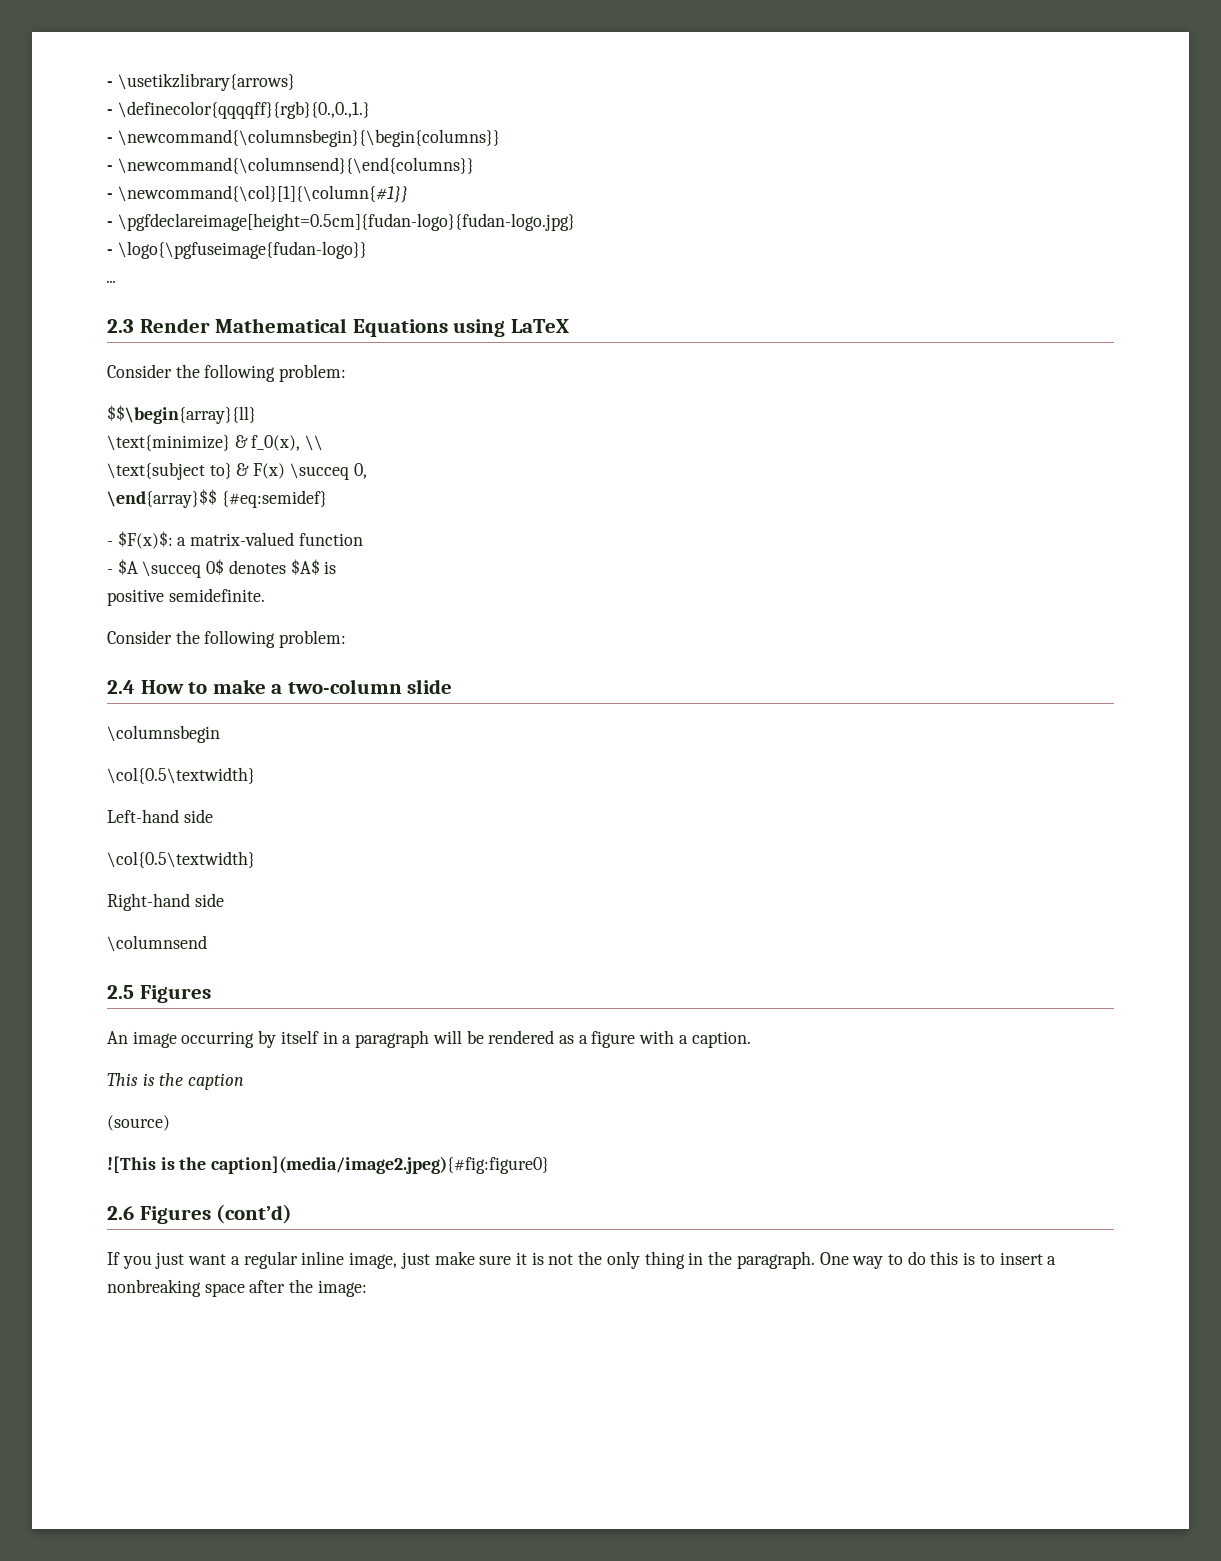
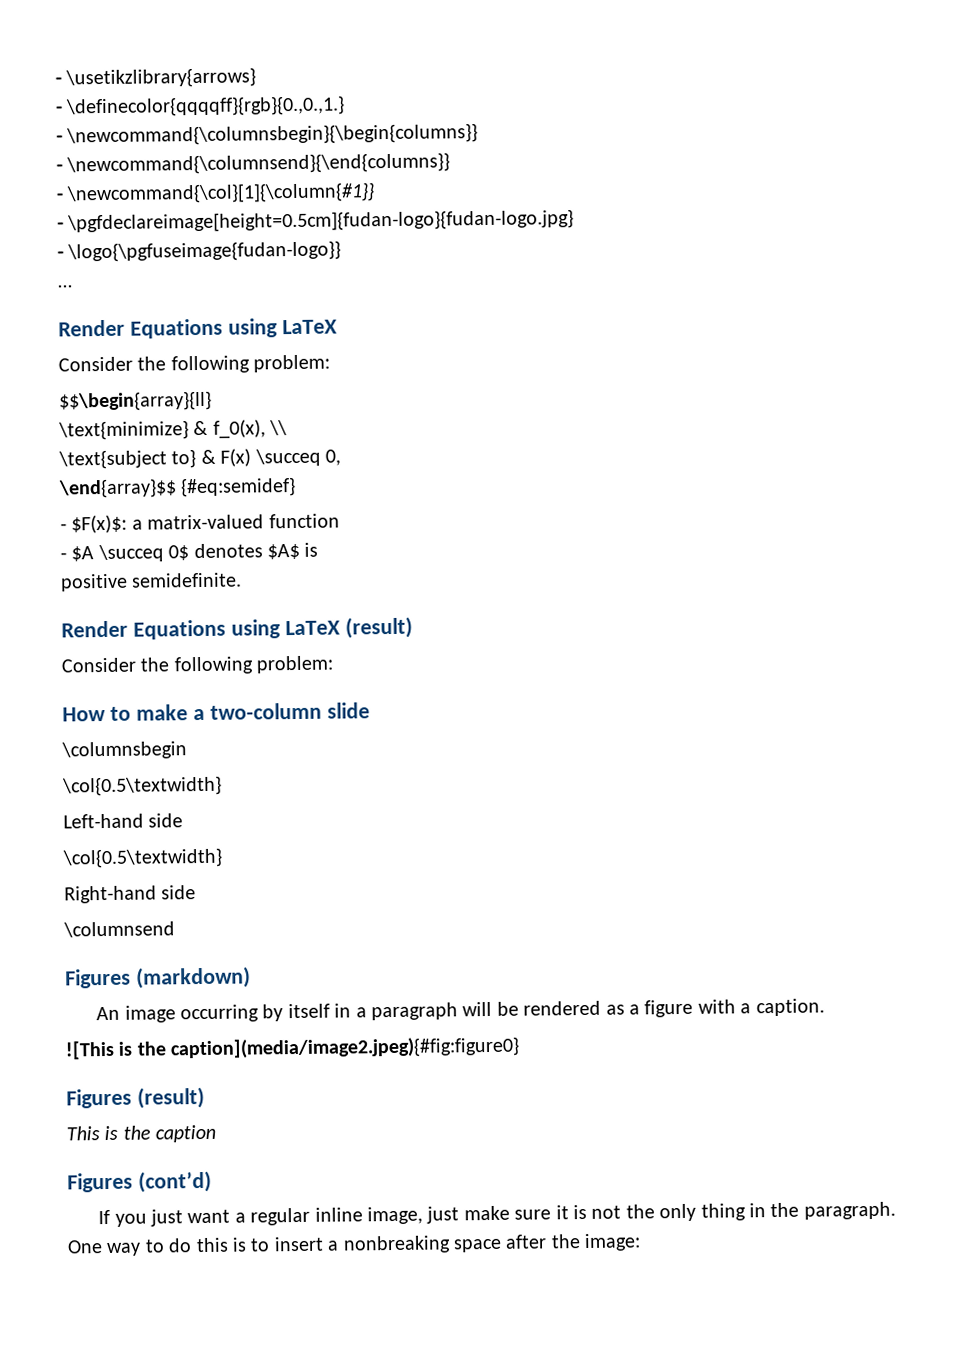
[107,318,348,333] 2.3 Render Mathematical -> [58,319,125,337] Render
[107,630,347,648] [107,680,135,694] // Consider the following problem: // 2.4 -> [61,616,413,640] [61,655,334,675] // Render Equations using LaTeX (result) // Consider the following problem: //
[107,985,211,1003] 2.5 Figures -> [65,966,251,989] Figures (markdown)
[107,1073,245,1090] [107,1115,170,1131] [107,1156,550,1174] [107,1206,134,1220] This is the caption // (source) // ![This is the caption](media/image2.jpeg){#fig:figure0} // 2.6 -> [65,1036,521,1060] [66,1086,205,1109] [66,1124,217,1143] ![This is the caption](media/image2.jpeg){#fig:figure0} // Figures (result) // This is the caption //

